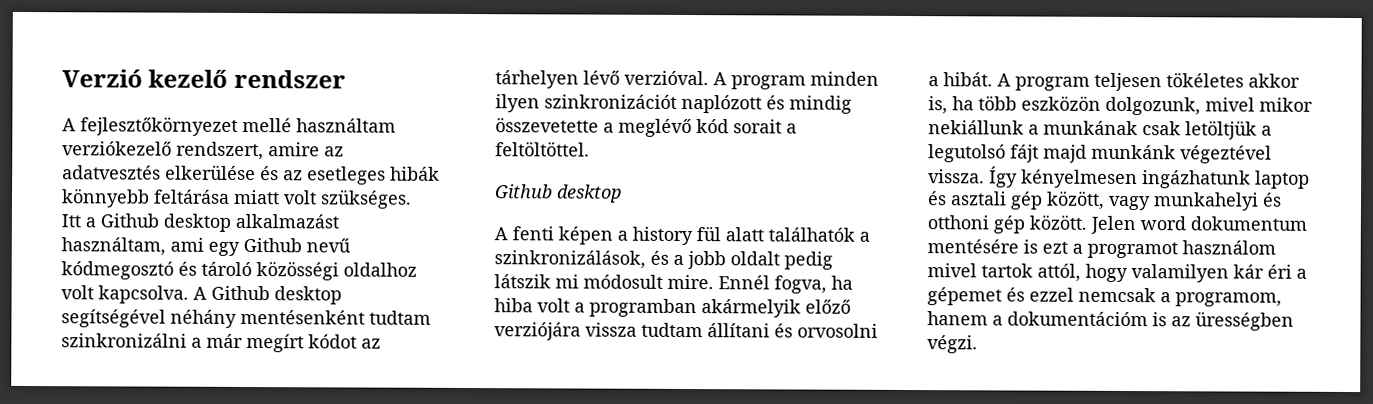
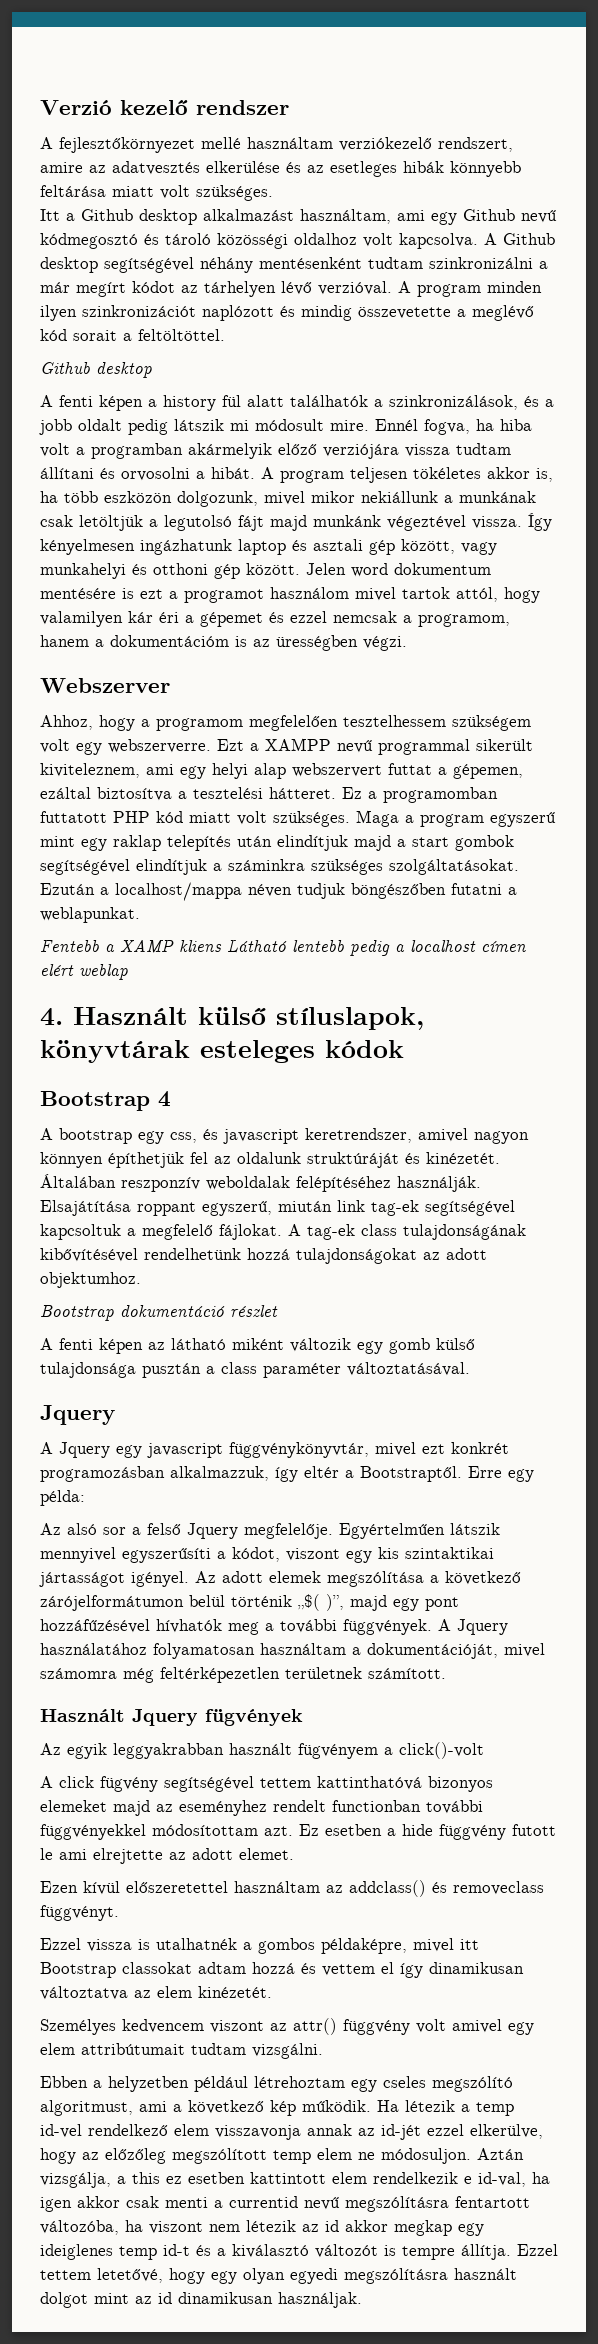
(978, 344) none -> [40,678,170,693] [40,715,531,731] [40,738,533,755] [40,763,523,779] [40,787,498,803] [40,810,556,827] [40,835,514,851] [40,859,519,875] [40,882,517,901] [40,907,140,923] [40,940,526,956] [40,964,128,980] [40,1007,424,1030] [40,1040,404,1063] [40,1091,171,1111] [40,1128,529,1144] [40,1152,500,1168] [40,1174,481,1192] [40,1200,515,1216] [40,1224,526,1240] [40,1248,487,1264] [40,1272,141,1288] [40,1305,278,1321] [40,1338,475,1354] [40,1362,470,1378] [40,1405,115,1425] [40,1442,509,1458] [40,1466,534,1482] [40,1490,85,1506] [40,1523,500,1539] [40,1547,494,1563] [39,1571,521,1587] [40,1594,459,1611] [40,1619,508,1635] [40,1643,545,1659] [40,1667,446,1683] [40,1709,303,1726] [40,1742,484,1759] [40,1776,493,1792] [40,1800,483,1816] [40,1824,556,1840] [40,1848,294,1864] [40,1880,544,1897] [40,1905,119,1921] [40,1938,479,1954] [40,1962,524,1978] [40,1986,272,2000] [40,2018,534,2035] [40,2043,323,2059] [40,2076,513,2092] [40,2100,514,2116] [40,2124,543,2140] [40,2148,524,2164] [40,2172,550,2188] [40,2196,530,2212] [40,2220,484,2236] [40,2244,558,2260] [40,2268,517,2284] [40,2292,362,2308] // Webszerver // Ahhoz, hogy a programom megfelelően tesztelhessem szükségem volt egy webszerverre. Ezt a XAMPP nevű programmal sikerült kiviteleznem, ami egy helyi alap webszervert futtat a gépemen, ezáltal biztosítva a tesztelési hátteret. Ez a programomban futtatott PHP kód miatt volt szükséges. Maga a program egyszerű mint egy raklap telepítés után elindítjuk majd a start gombok segítségével elindítjuk a száminkra szükséges szolgáltatásokat. Ezután a localhost/mappa néven tudjuk böngészőben futatni a weblapunkat. // Fentebb a XAMP kliens Látható lentebb pedig a localhost címen elért weblap // 4. Használt külső stíluslapok, könyvtárak esteleges kódok // Bootstrap 4 // A bootstrap egy css, és javascript keretrendszer, amivel nagyon könnyen építhetjük fel az oldalunk struktúráját és kinézetét. Általában reszponzív weboldalak felépítéséhez használják. Elsajátítása roppant egyszerű, miután link tag-ek segítségével kapcsoltuk a megfelelő fájlokat. A tag-ek class tulajdonságának kibővítésével rendelhetünk hozzá tulajdonságokat az adott objektumhoz. // Bootstrap dokumentáció részlet // A fenti képen az látható miként változik egy gomb külső tulajdonsága pusztán a class paraméter változtatásával. // Jquery // A Jquery egy javascript függvénykönyvtár, mivel ezt konkrét programozásban alkalmazzuk, így eltér a Bootstraptől. Erre egy példa: // Az alsó sor a felső Jquery megfelelője. Egyértelműen látszik mennyivel egyszerűsíti a kódot, viszont egy kis szintaktikai jártasságot igényel. Az adott elemek megszólítása a következő zárójelformátumon belül történik „$( )”, majd egy pont hozzáfűzésével hívhatók meg a további függvények. A Jquery használatához folyamatosan használtam a dokumentációját, mivel számomra még feltérképezetlen területnek számított. // Használt Jquery fügvények // Az egyik leggyakrabban használt fügvényem a click()-volt // A click fügvény segítségével tettem kattinthatóvá bizonyos elemeket majd az eseményhez rendelt functionban további függvényekkel módosítottam azt. Ez esetben a hide függvény futott le ami elrejtette az adott elemet. // Ezen kívül előszeretettel használtam az addclass() és removeclass függvényt. // Ezzel vissza is utalhatnék a gombos példaképre, mivel itt Bootstrap classokat adtam hozzá és vettem el így dinamikusan változtatva az elem kinézetét. // Személyes kedvencem viszont az attr() függvény volt amivel egy elem attribútumait tudtam vizsgálni. // Ebben a helyzetben például létrehoztam egy cseles megszólító algoritmust, ami a következő kép működik. Ha létezik a temp id-vel rendelkező elem visszavonja annak az id-jét ezzel elkerülve, hogy az előzőleg megszólított temp elem ne módosuljon. Aztán vizsgálja, a this ez esetben kattintott elem rendelkezik e id-val, ha igen akkor csak menti a currentid nevű megszólításra fentartott változóba, ha viszont nem létezik az id akkor megkap egy ideiglenes temp id-t és a kiválasztó változót is tempre állítja. Ezzel tettem letetővé, hogy egy olyan egyedi megszólításra használt dolgot mint az id dinamikusan használjak.

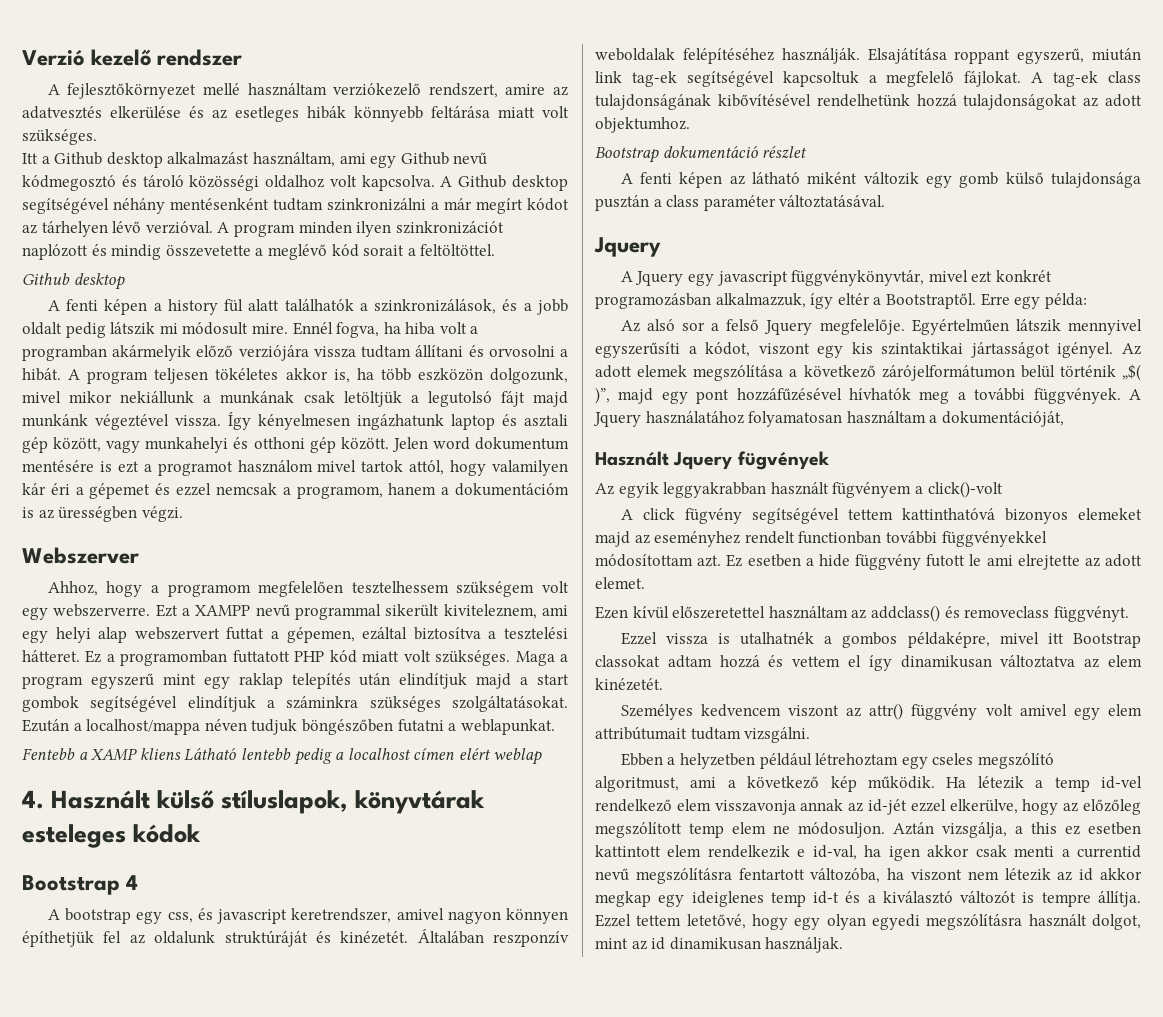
[504,1643,545,1657] [40,1667,446,1683] mivel számomra még feltérképezetlen területnek számított. -> (1064, 419) none
[40,2292,88,2308] dolgot -> [1092,914,1141,930] dolgot,

